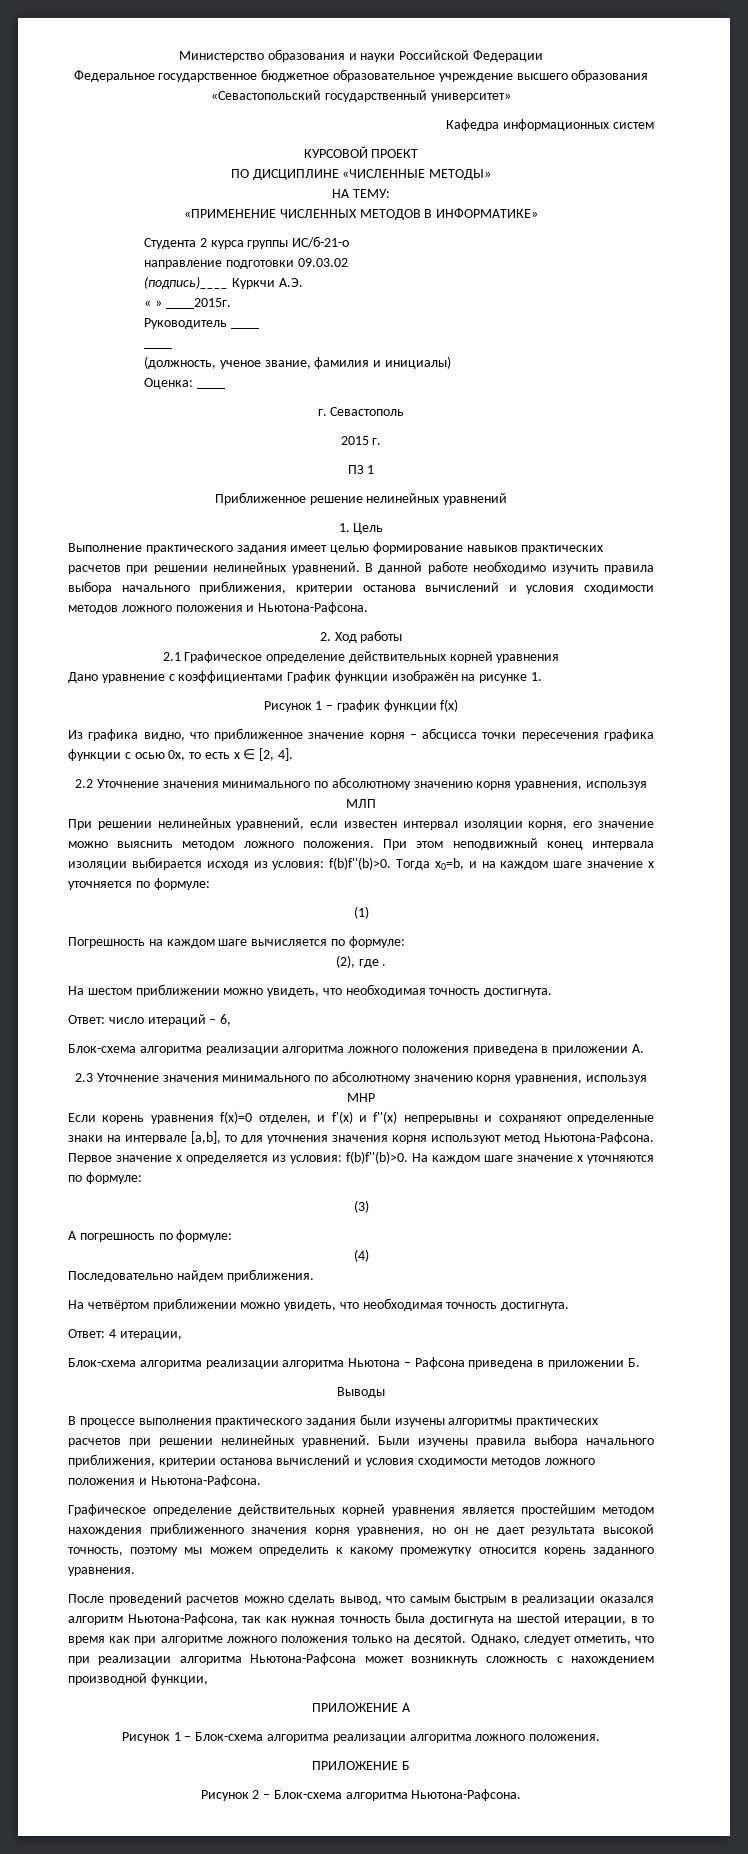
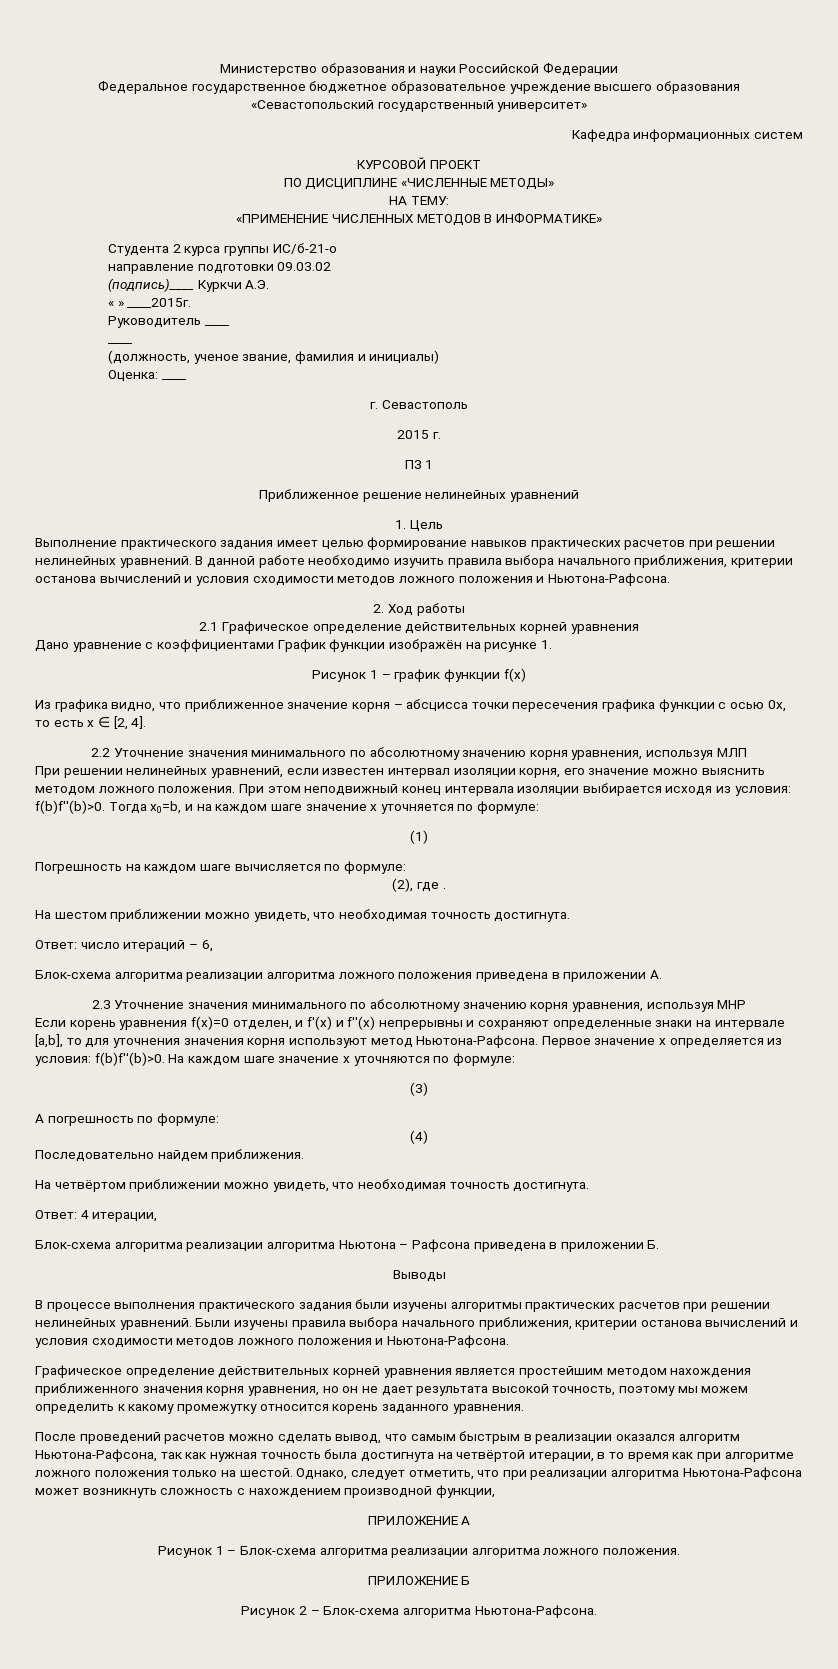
[516,1613,560,1623] шестой -> [456,1450,526,1462] четвёртой
[414,1633,467,1645] десятой. -> [239,1468,293,1477] шестой.

